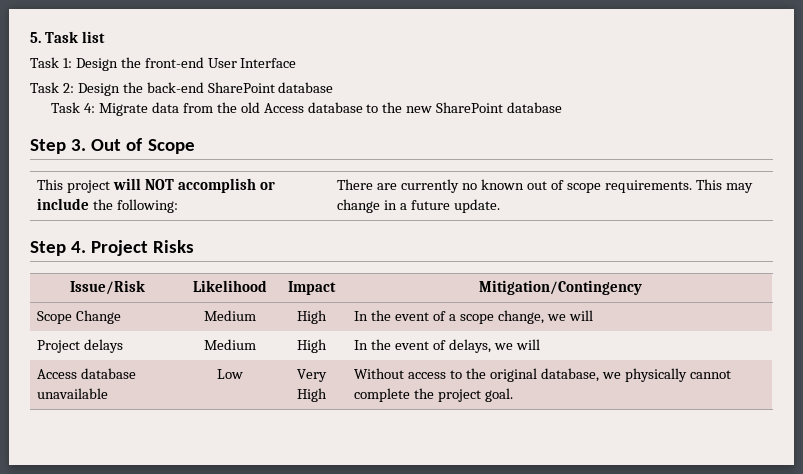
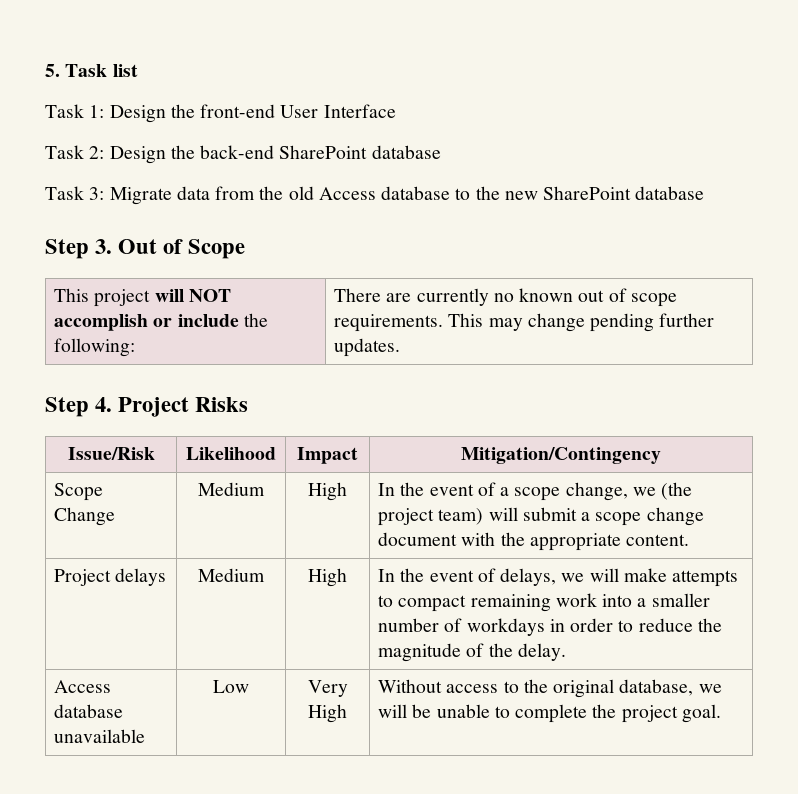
[84,103,96,113] 4: -> [89,187,105,200] 3:
[384,199,501,213] in a future update. -> [590,313,715,332] [334,338,401,357] pending further updates.
[568,310,593,321] will -> [661,482,693,500] [378,507,704,526] [378,532,690,551] (the project team) will submit a scope change document with the appropriate content.
(540, 344) none -> [623,568,739,587] [378,593,710,612] [378,618,722,636] [378,643,566,662] make attempts to compact remaining work into a smaller number of workdays in order to reduce the magnitude of the delay.
[624,368,731,382] physically cannot -> [378,704,510,718] will be unable to

